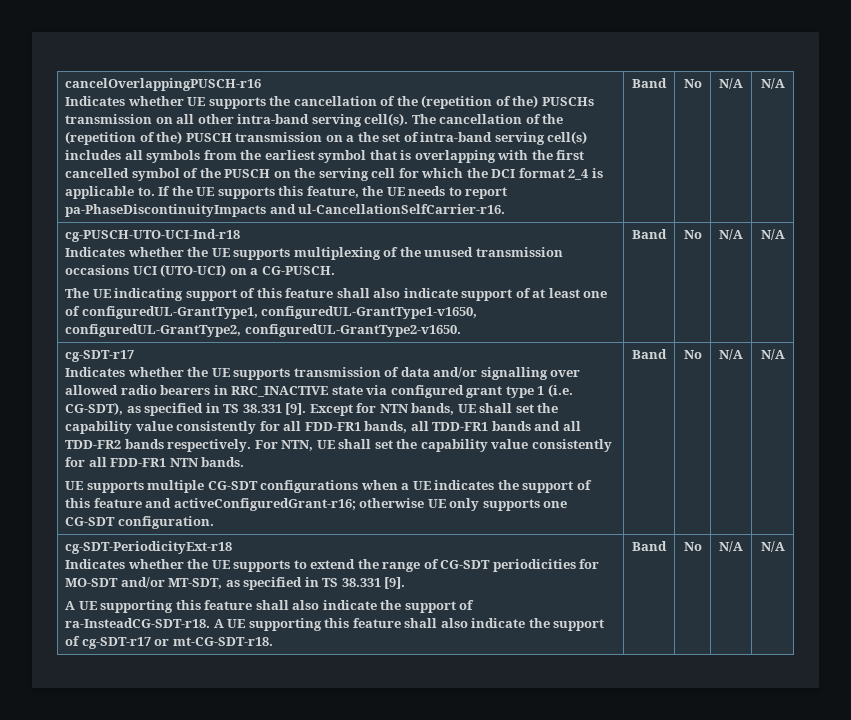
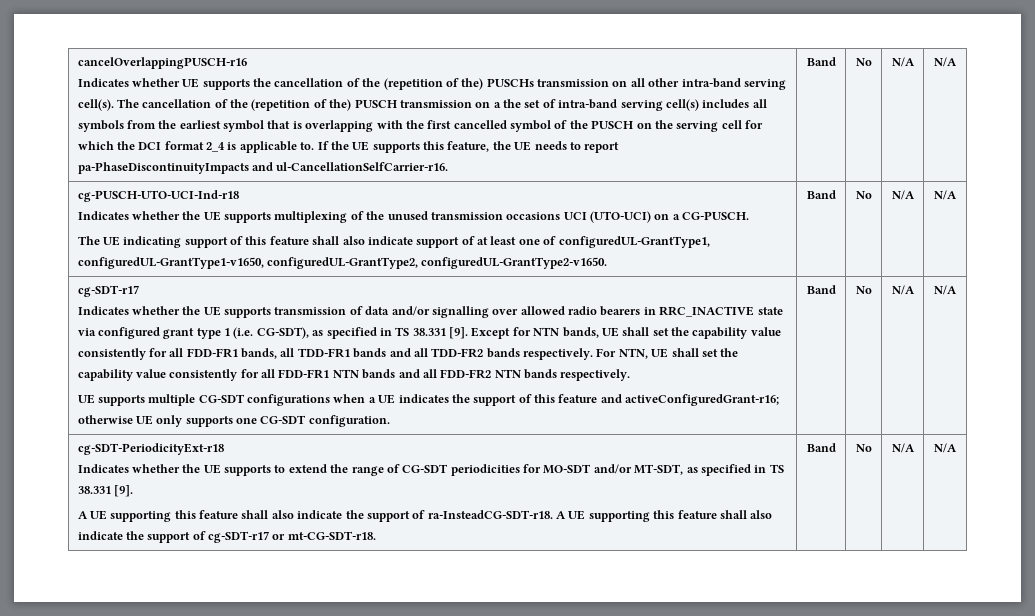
[201,457,245,467] bands. -> [362,369,631,381] bands and all FDD-FR2 NTN bands respectively.

